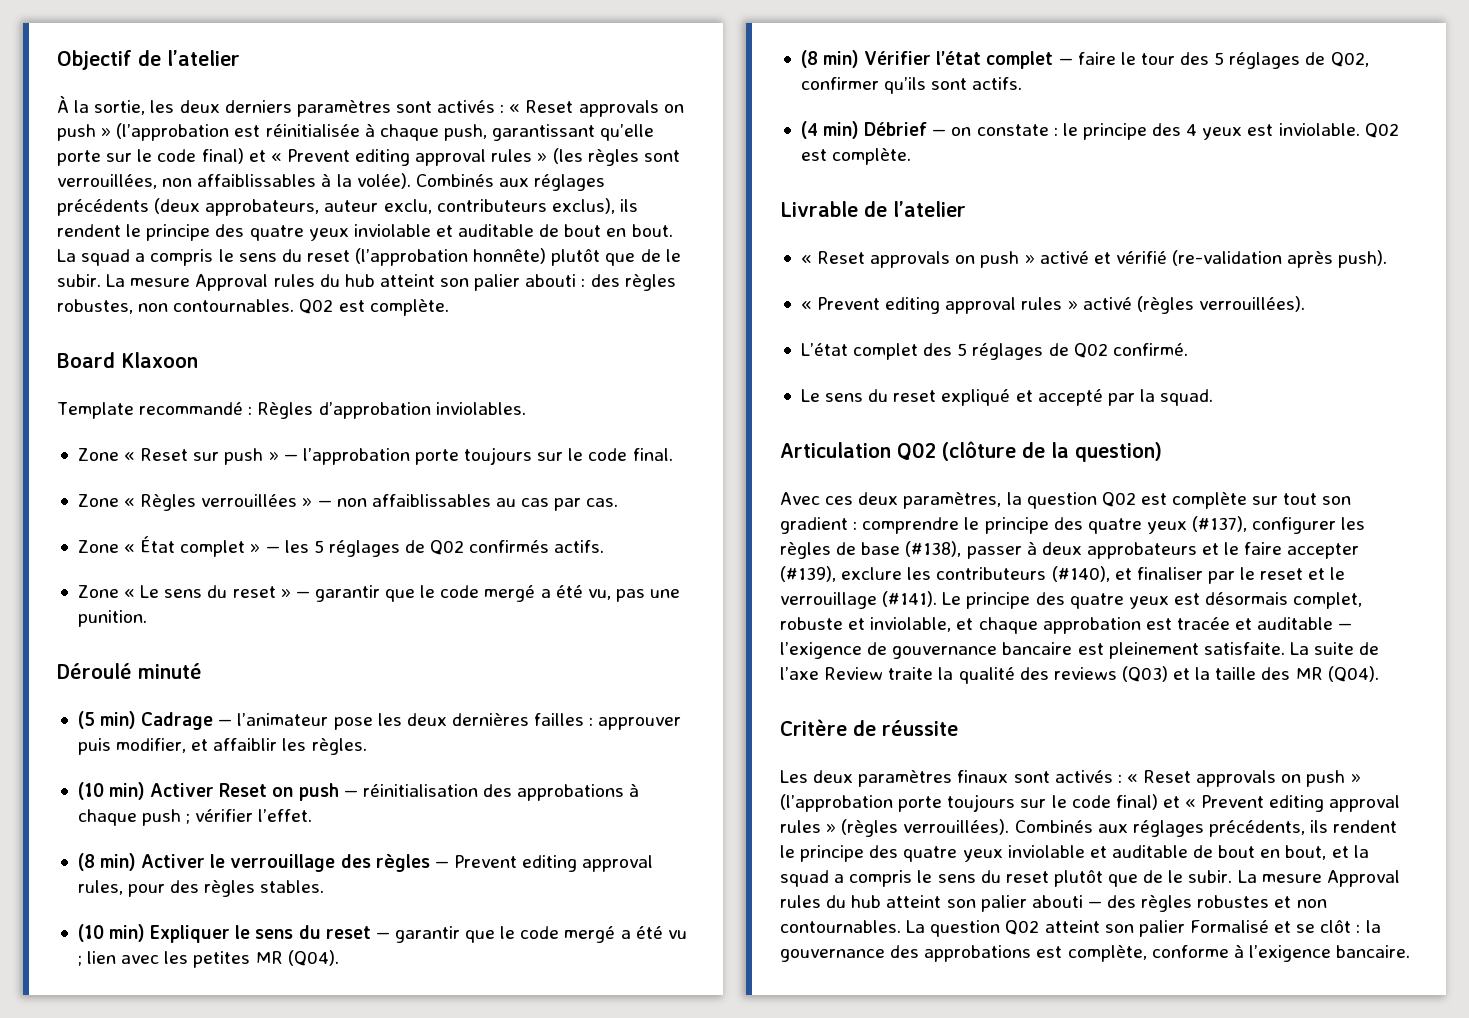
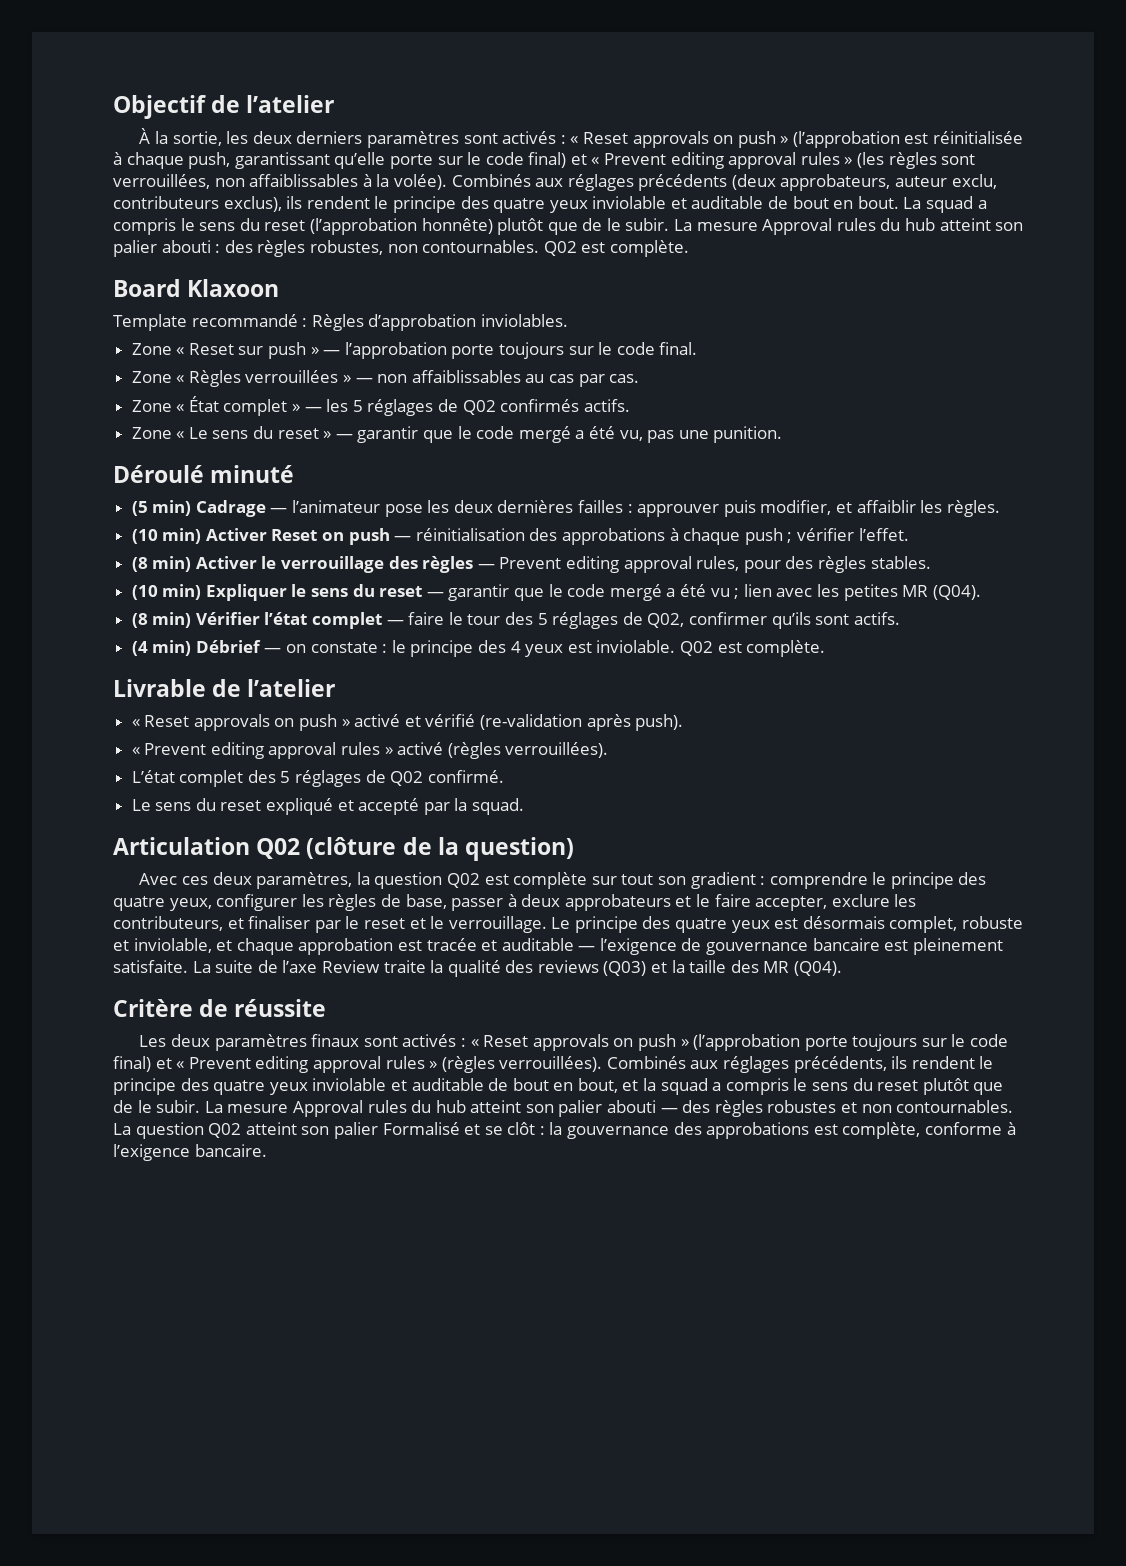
[1146,516,1248,534] yeux (#137), -> [169,898,212,911] yeux,
[861,541,962,557] base (#138), -> [405,894,447,909] base,
[1287,543,1360,559] [780,566,1110,582] accepter (#139), exclure les contributeurs (#140), -> [755,894,917,911] [113,916,223,931] accepter, exclure les contributeurs,
[780,591,938,609] verrouillage (#141). -> [448,916,547,933] verrouillage.

